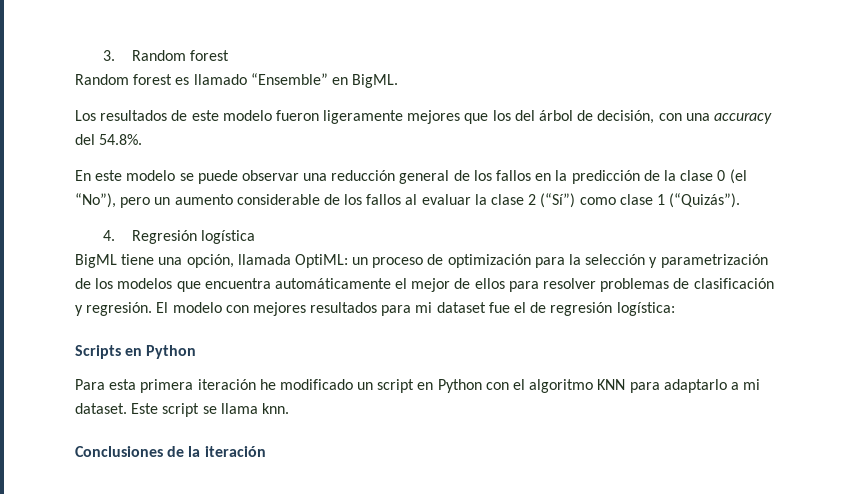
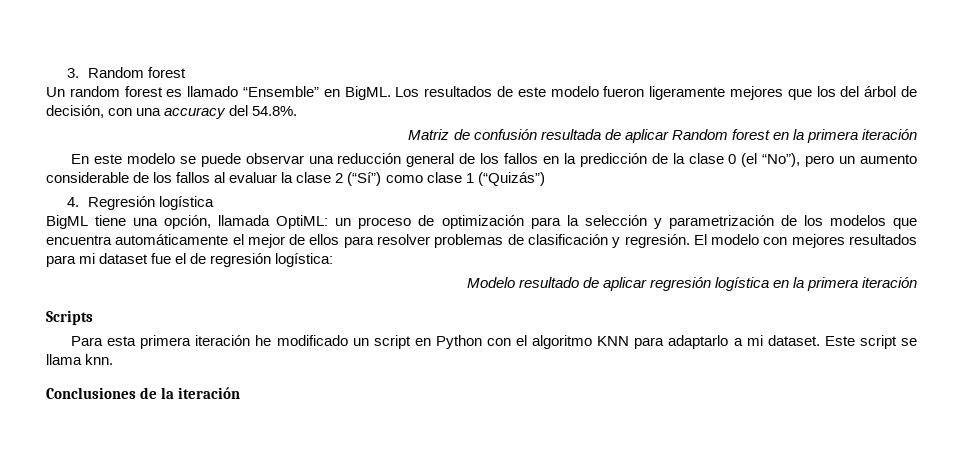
[75,74,129,85] Random -> [46,86,120,97] Un random
(399, 81) // -> (391, 93) none
(143, 139) none -> [408,129,917,143] // Matriz de confusión resultada de aplicar Random forest en la primera iteración
[669,193,741,208] (“Quizás”). -> [477,172,545,186] (“Quizás”)
(675, 309) none -> [466,277,917,291] // Modelo resultado de aplicar regresión logística en la primera iteración
[125,345,197,359] en Python -> (93, 317) none

